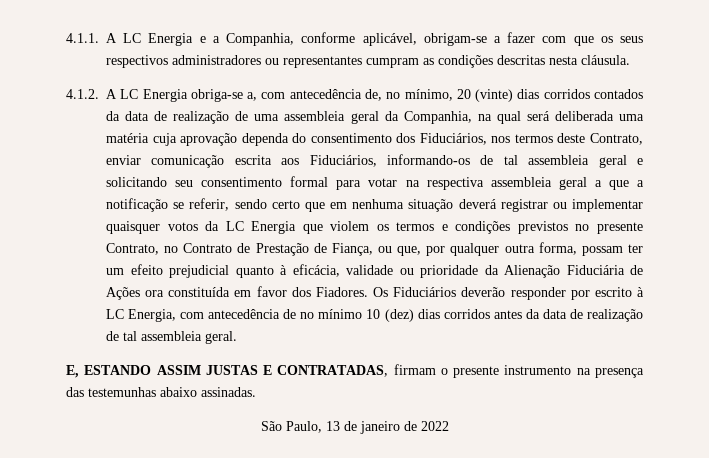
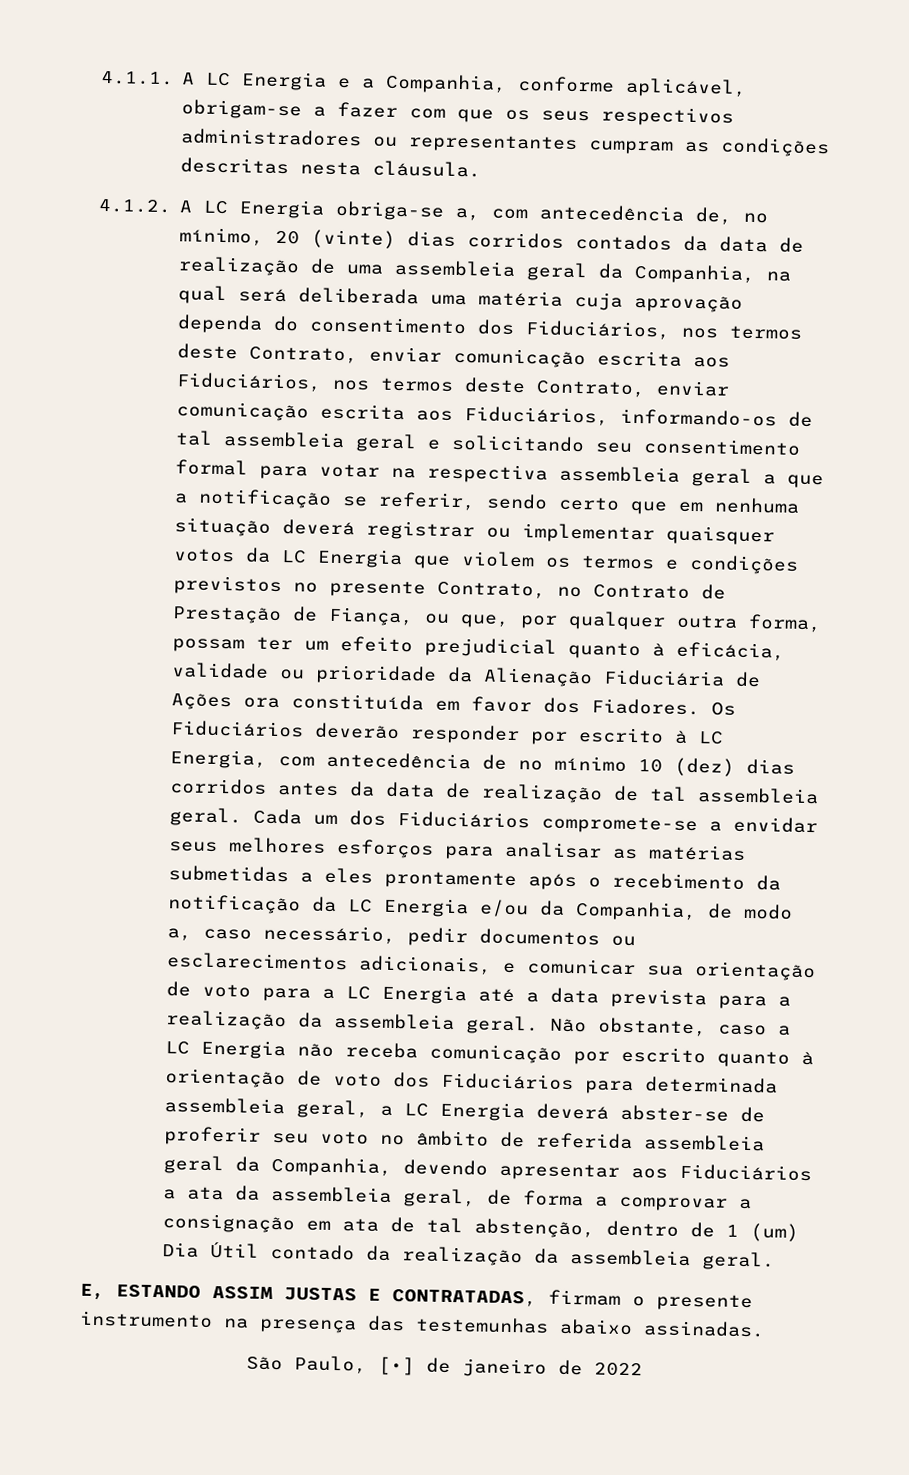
(377, 161) none -> [331,377,730,398] [175,401,609,426] nos termos deste Contrato, enviar comunicação escrita aos Fiduciários,
(237, 337) none -> [252,808,818,835] [168,837,746,861] [167,865,781,891] [167,894,793,922] [166,924,636,947] [166,952,816,982] [165,981,791,1010] [165,1010,791,1037] [164,1039,814,1068] [164,1068,778,1095] [163,1097,765,1123] [163,1126,765,1152] [162,1155,812,1182] [162,1185,752,1212] [161,1213,799,1242] [161,1241,775,1271] Cada um dos Fiduciários compromete-se a envidar seus melhores esforços para analisar as matérias submetidas a eles prontamente após o recebimento da notificação da LC Energia e/ou da Companhia, de modo a, caso necessário, pedir documentos ou esclarecimentos adicionais, e comunicar sua orientação de voto para a LC Energia até a data prevista para a realização da assembleia geral. Não obstante, caso a LC Energia não receba comunicação por escrito quanto à orientação de voto dos Fiduciários para determinada assembleia geral, a LC Energia deverá abster-se de proferir seu voto no âmbito de referida assembleia geral da Companhia, devendo apresentar aos Fiduciários a ata da assembleia geral, de forma a comprovar a consignação em ata de tal abstenção, dentro de 1 (um) Dia Útil contado da realização da assembleia geral.
[325,421,340,431] 13 -> [377,1356,415,1376] [•]

